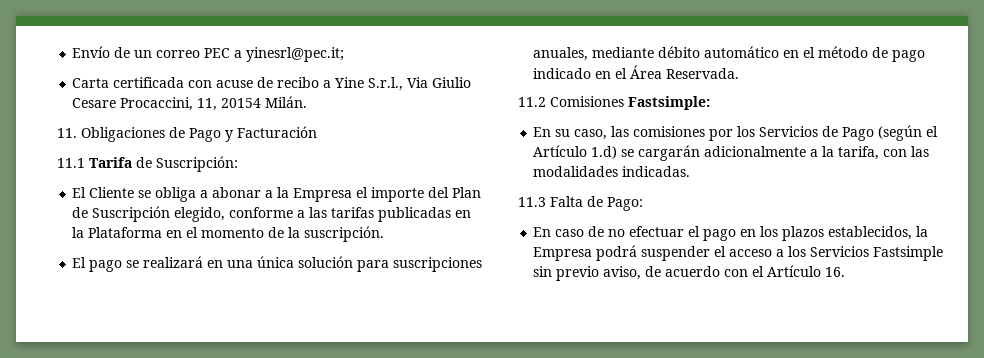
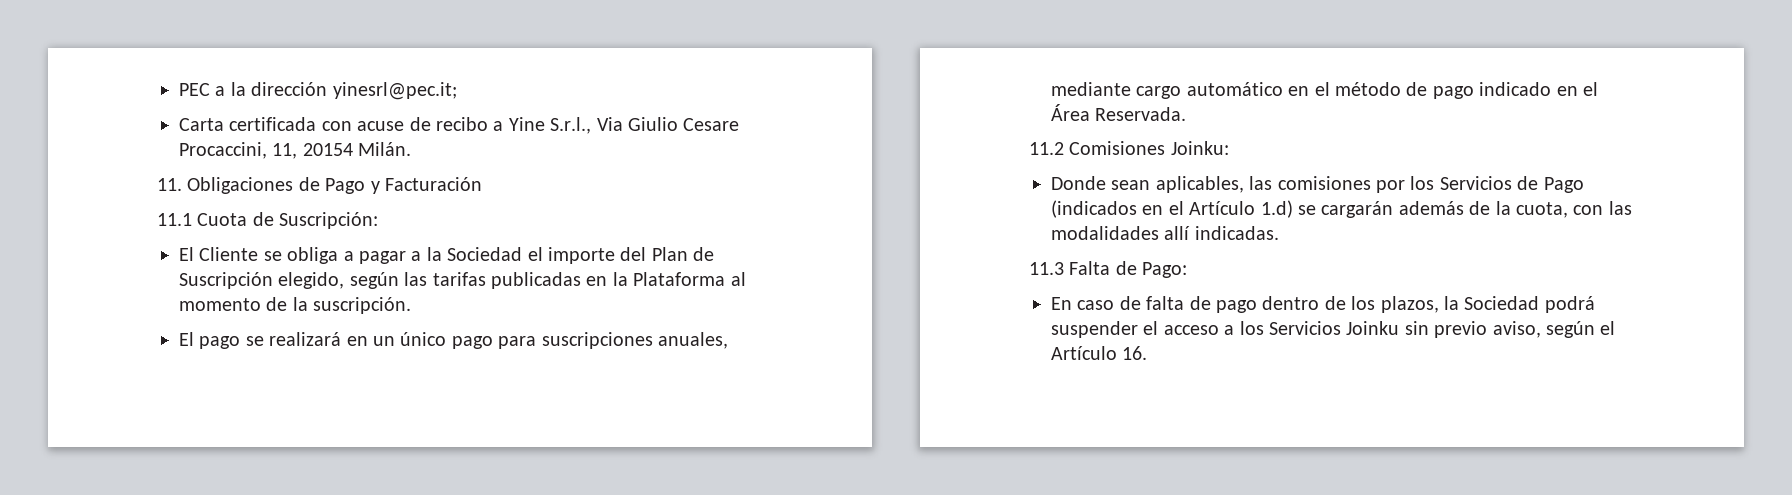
[72,46,243,58] Envío de un correo PEC a -> [179,82,328,96] PEC a la dirección
[89,157,132,168] Tarifa -> [197,213,248,226] Cuota
[212,187,353,202] abonar a la Empresa -> [359,247,523,264] pagar a la Sociedad
[229,207,306,218] conforme a -> [349,272,399,289] según
[166,227,199,238] en el -> [730,272,746,286] al
[227,256,354,268] una única solución -> [373,332,493,349] un único pago
[658,46,701,58] débito -> [1136,86,1182,99] cargo
[628,96,710,110] [533,127,608,140] Fastsimple: // En su caso, -> [1170,141,1229,155] [1051,176,1244,193] Joinku: // Donde sean aplicables,
[878,125,923,141] (según -> [1051,200,1164,218] (indicados en
[704,146,880,160] adicionalmente a la tarifa, -> [1398,201,1568,218] además de la cuota,
(619, 171) none -> [1164,226,1191,240] allí
[608,226,929,241] [533,247,593,261] no efectuar el pago en los plazos establecidos, la Empresa -> [1146,296,1540,313] falta de pago dentro de los plazos, la Sociedad
[873,246,944,261] Fastsimple -> [1346,321,1400,335] Joinku
[645,266,749,277] de acuerdo con -> [1546,321,1595,338] según

